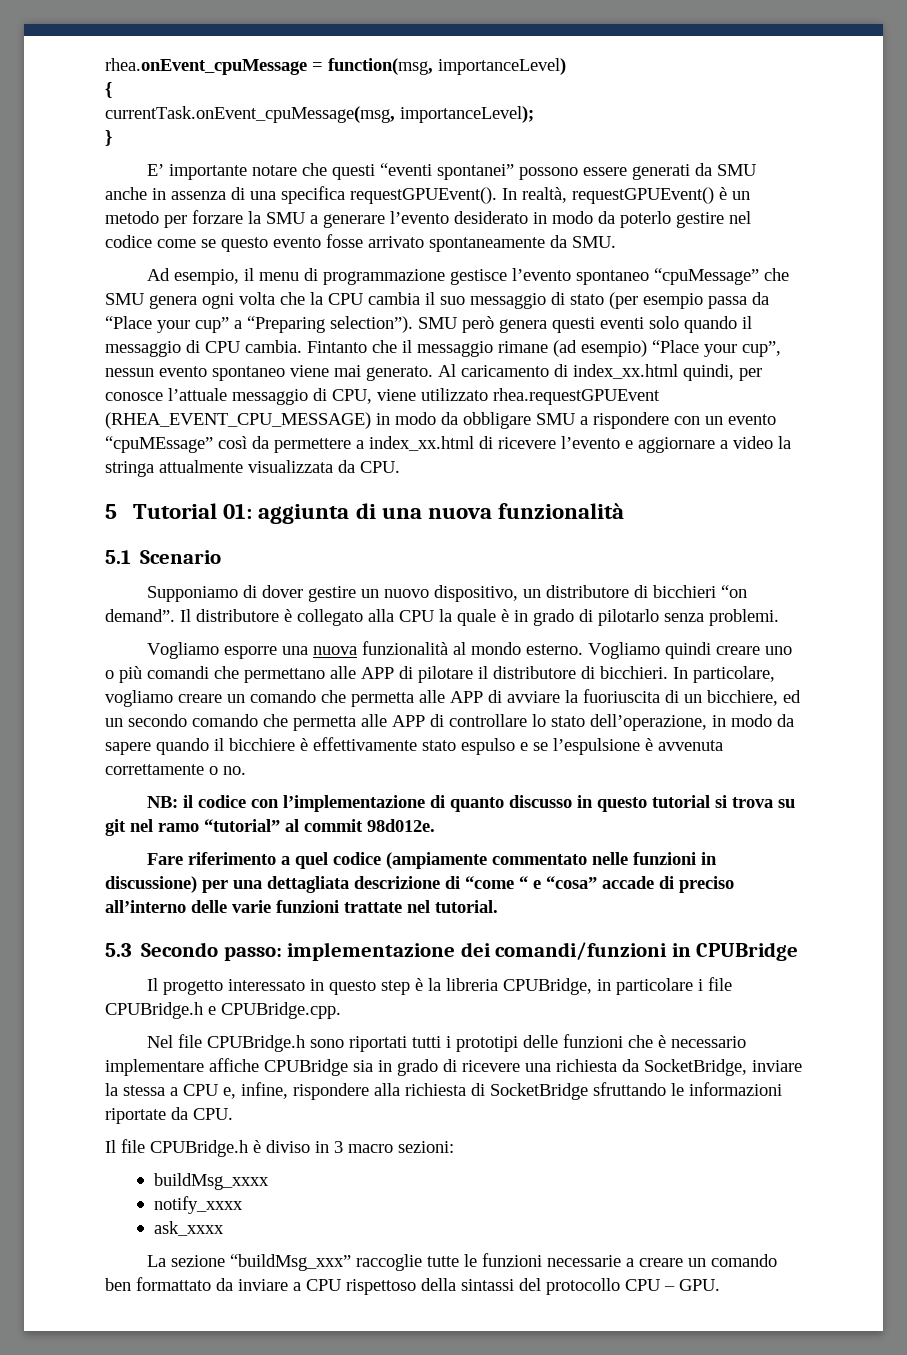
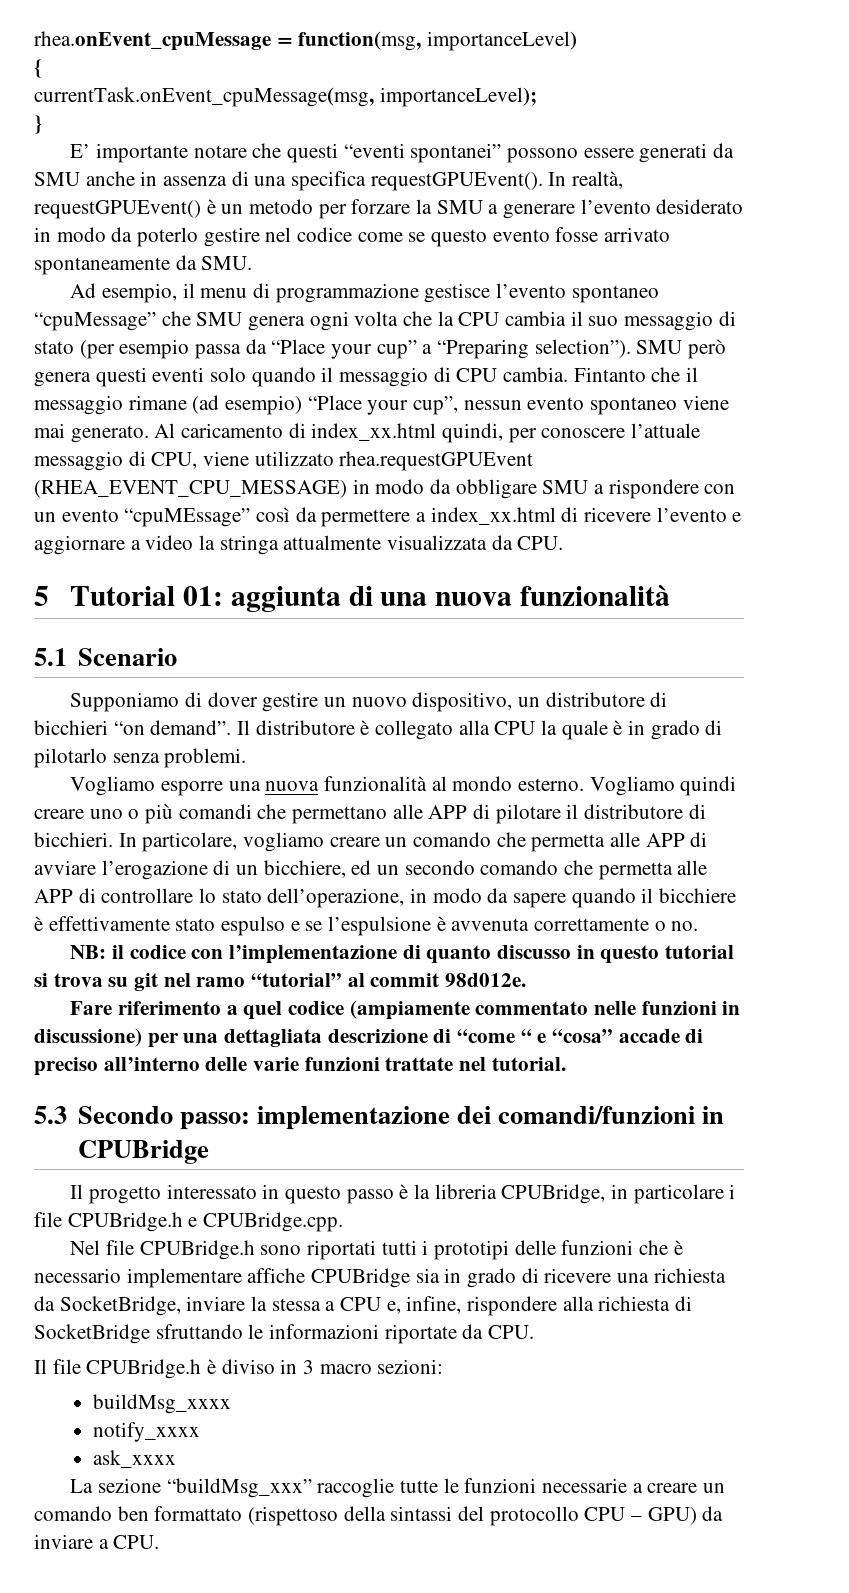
[105,392,163,401] conosce -> [541,428,626,438] conoscere
[565,689,660,703] la fuoriuscita -> [101,860,208,880] l’erogazione
[381,980,411,995] step -> [346,1189,394,1204] passo
[216,1278,416,1295] da inviare a CPU rispettoso -> [248,1506,339,1526] (rispettoso
[679,1279,720,1291] GPU. -> [647,1506,724,1525] [34,1534,160,1549] GPU) da inviare a CPU.

